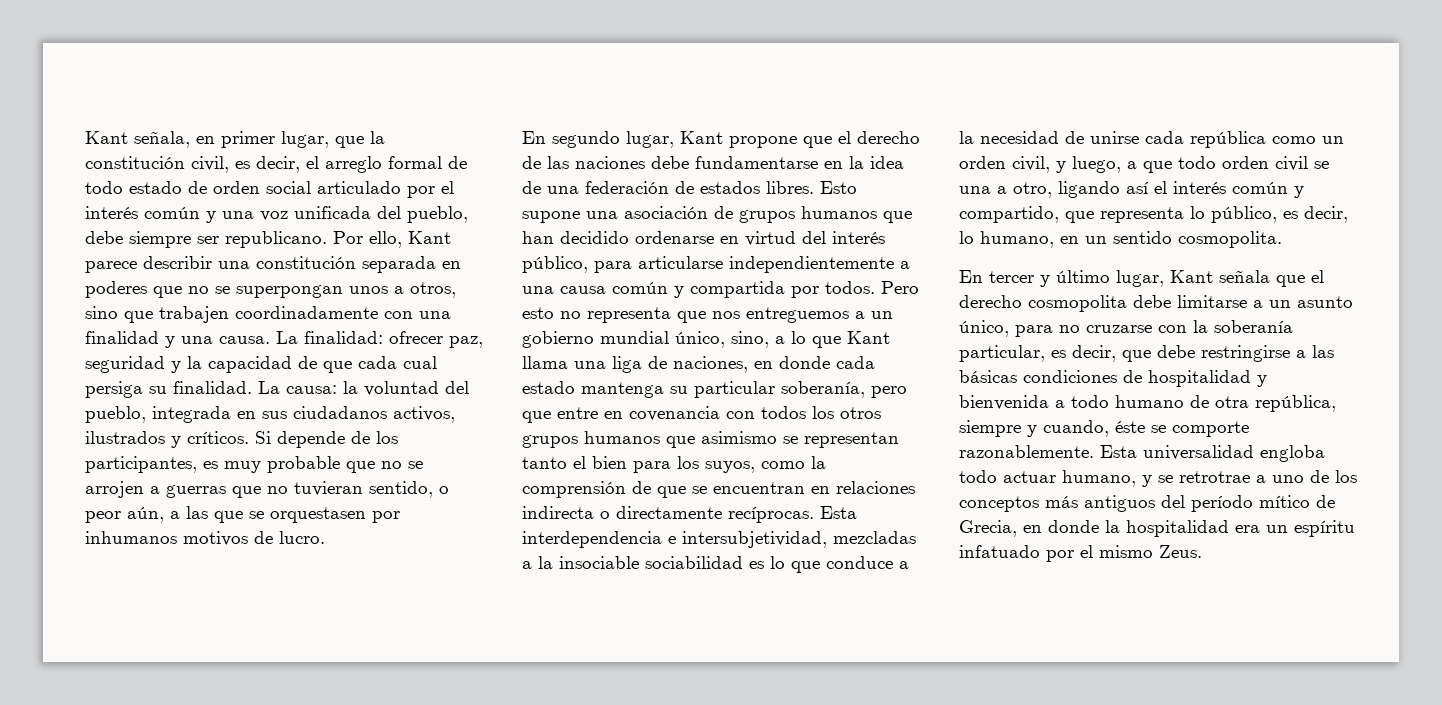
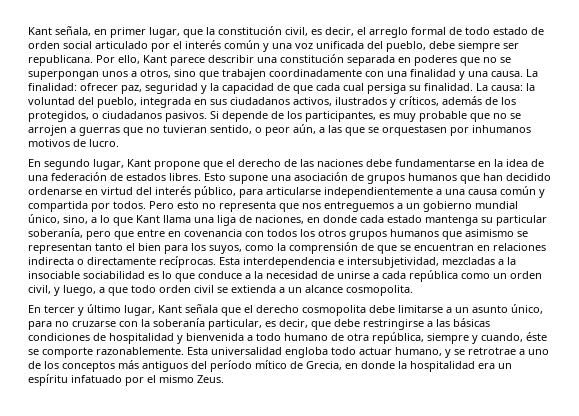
[225,231,327,248] republicano. -> [28,55,93,66] republicana.
[187,431,249,444] críticos. -> [399,96,516,106] [28,111,207,122] críticos, además de los protegidos, o ciudadanos pasivos.
(1139, 137) none -> [373,273,379,279] a
[959,181,1304,198] [959,206,1348,223] [959,231,1172,248] una a otro, ligando así el interés común y compartido, que representa lo público, es decir, lo humano, en un sentido -> [231,285,343,293] extienda a un alcance

